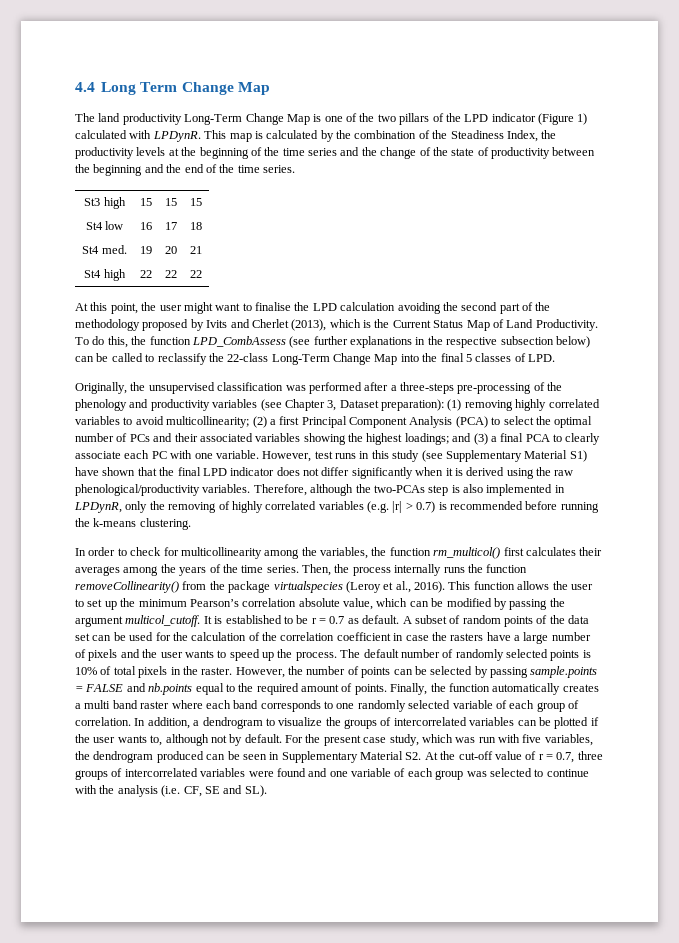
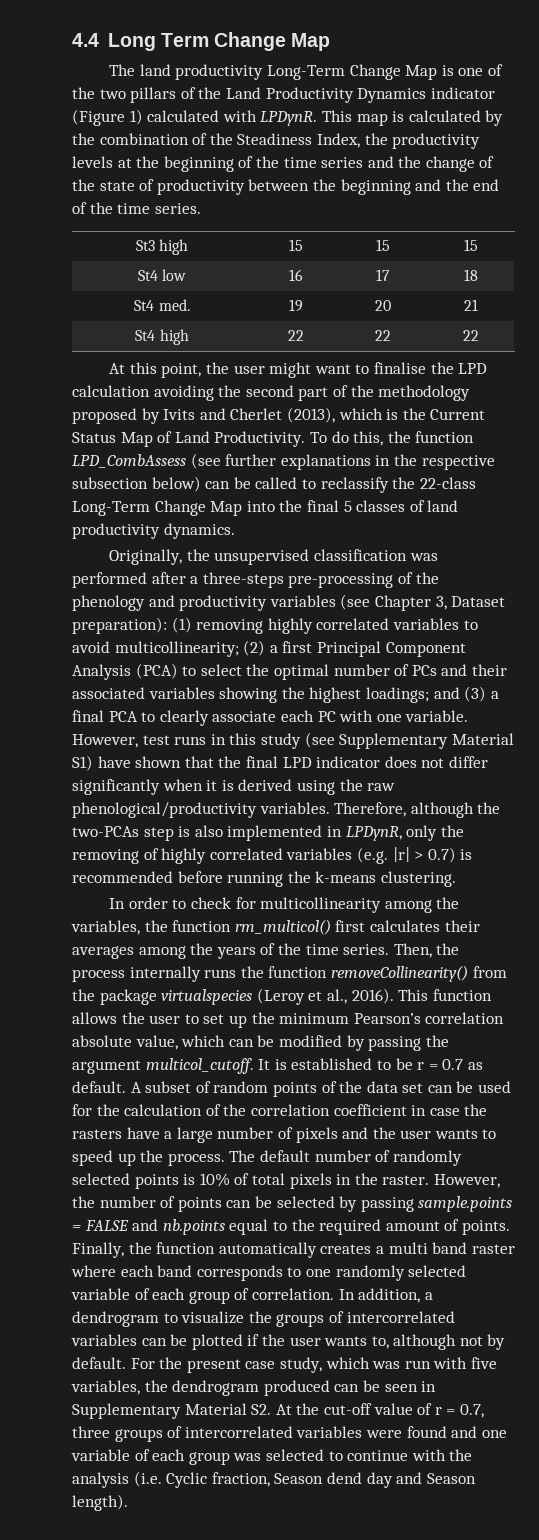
[464,114,489,122] LPD -> [225,87,427,103] Land Productivity Dynamics
[528,354,555,362] LPD. -> [427,500,459,512] [72,523,235,539] land productivity dynamics.
[183,785,267,797] CF, SE and SL). -> [166,1472,476,1488] [72,1494,128,1511] Cyclic fraction, Season dend day and Season length).

